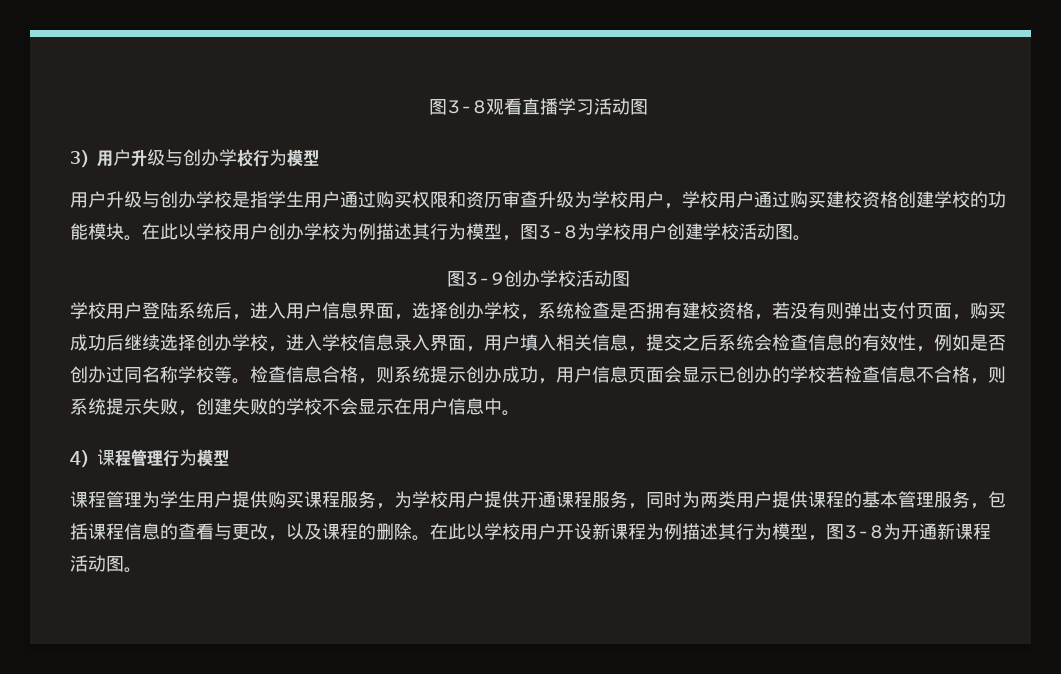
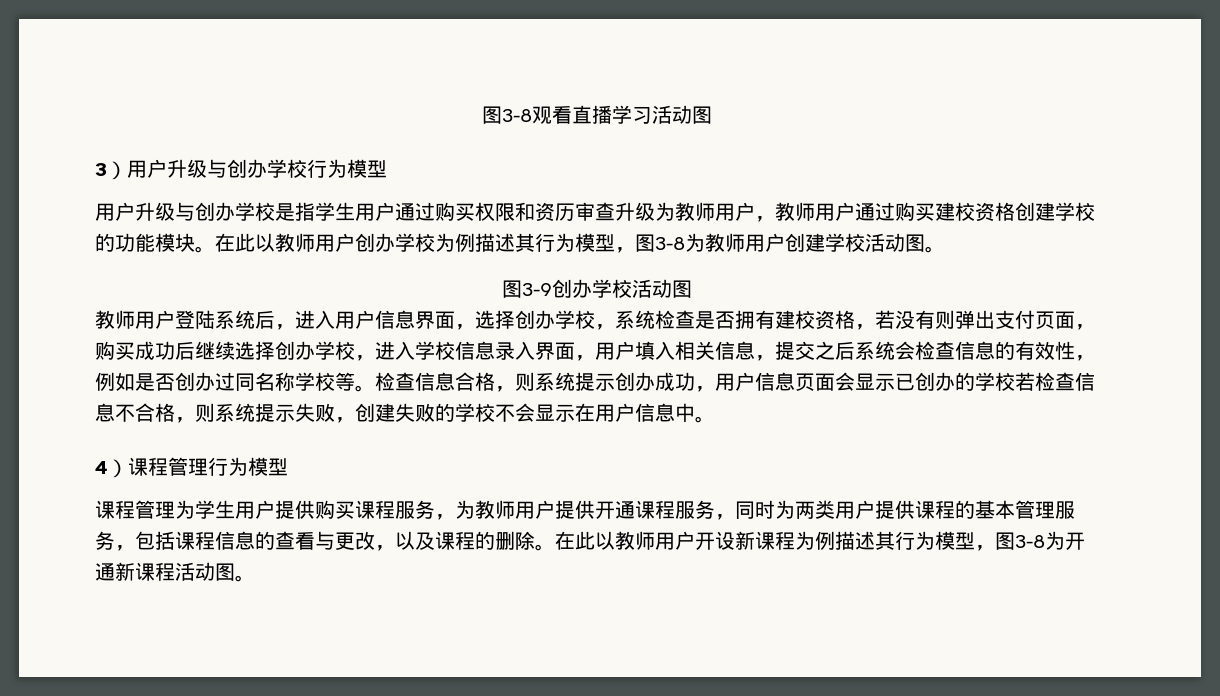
[592,191,718,209] 学校用户，学校 -> [675,202,815,222] 教师用户，教师
[196,223,232,240] 学校 -> [275,233,315,252] 教师
[595,223,631,240] 学校 -> [705,233,745,252] 教师
[70,302,106,319] 学校 -> [95,310,135,329] 教师
[412,491,448,508] 学校 -> [475,500,515,519] 教师
[484,523,520,540] 学校 -> [615,531,655,550] 教师

